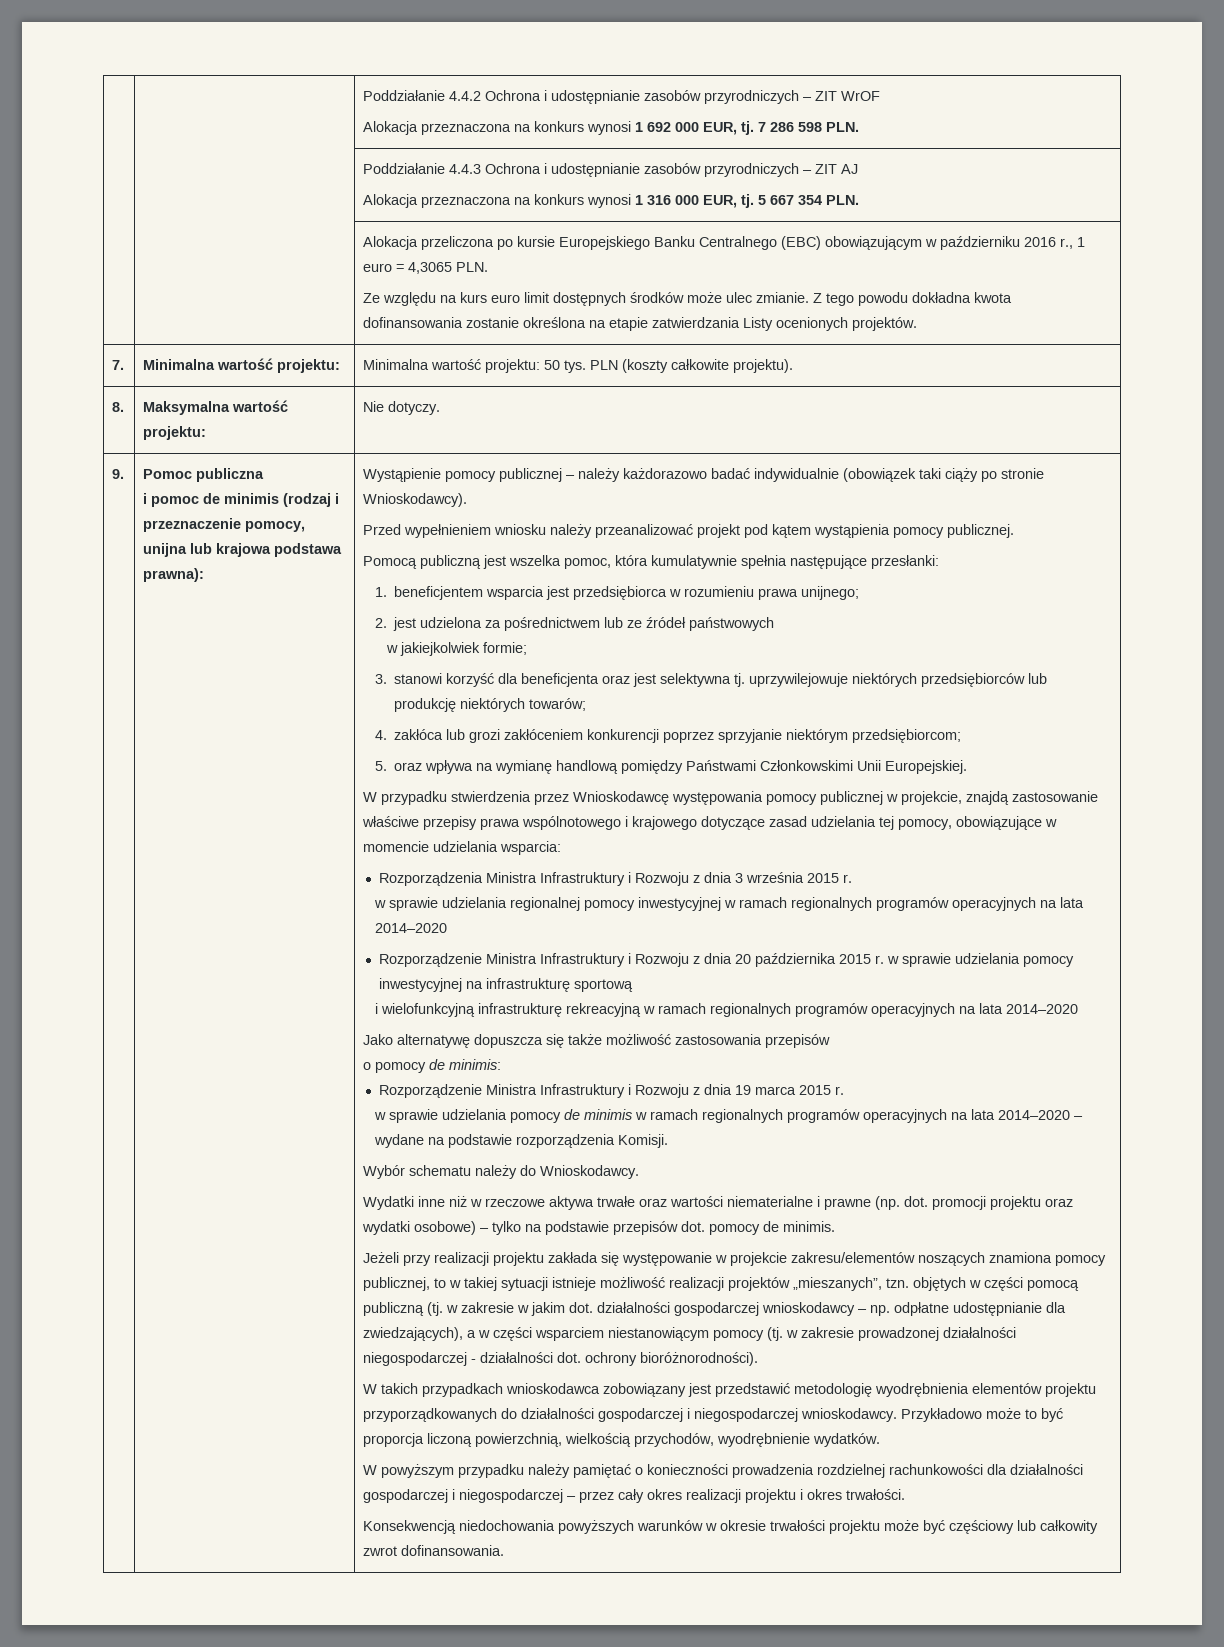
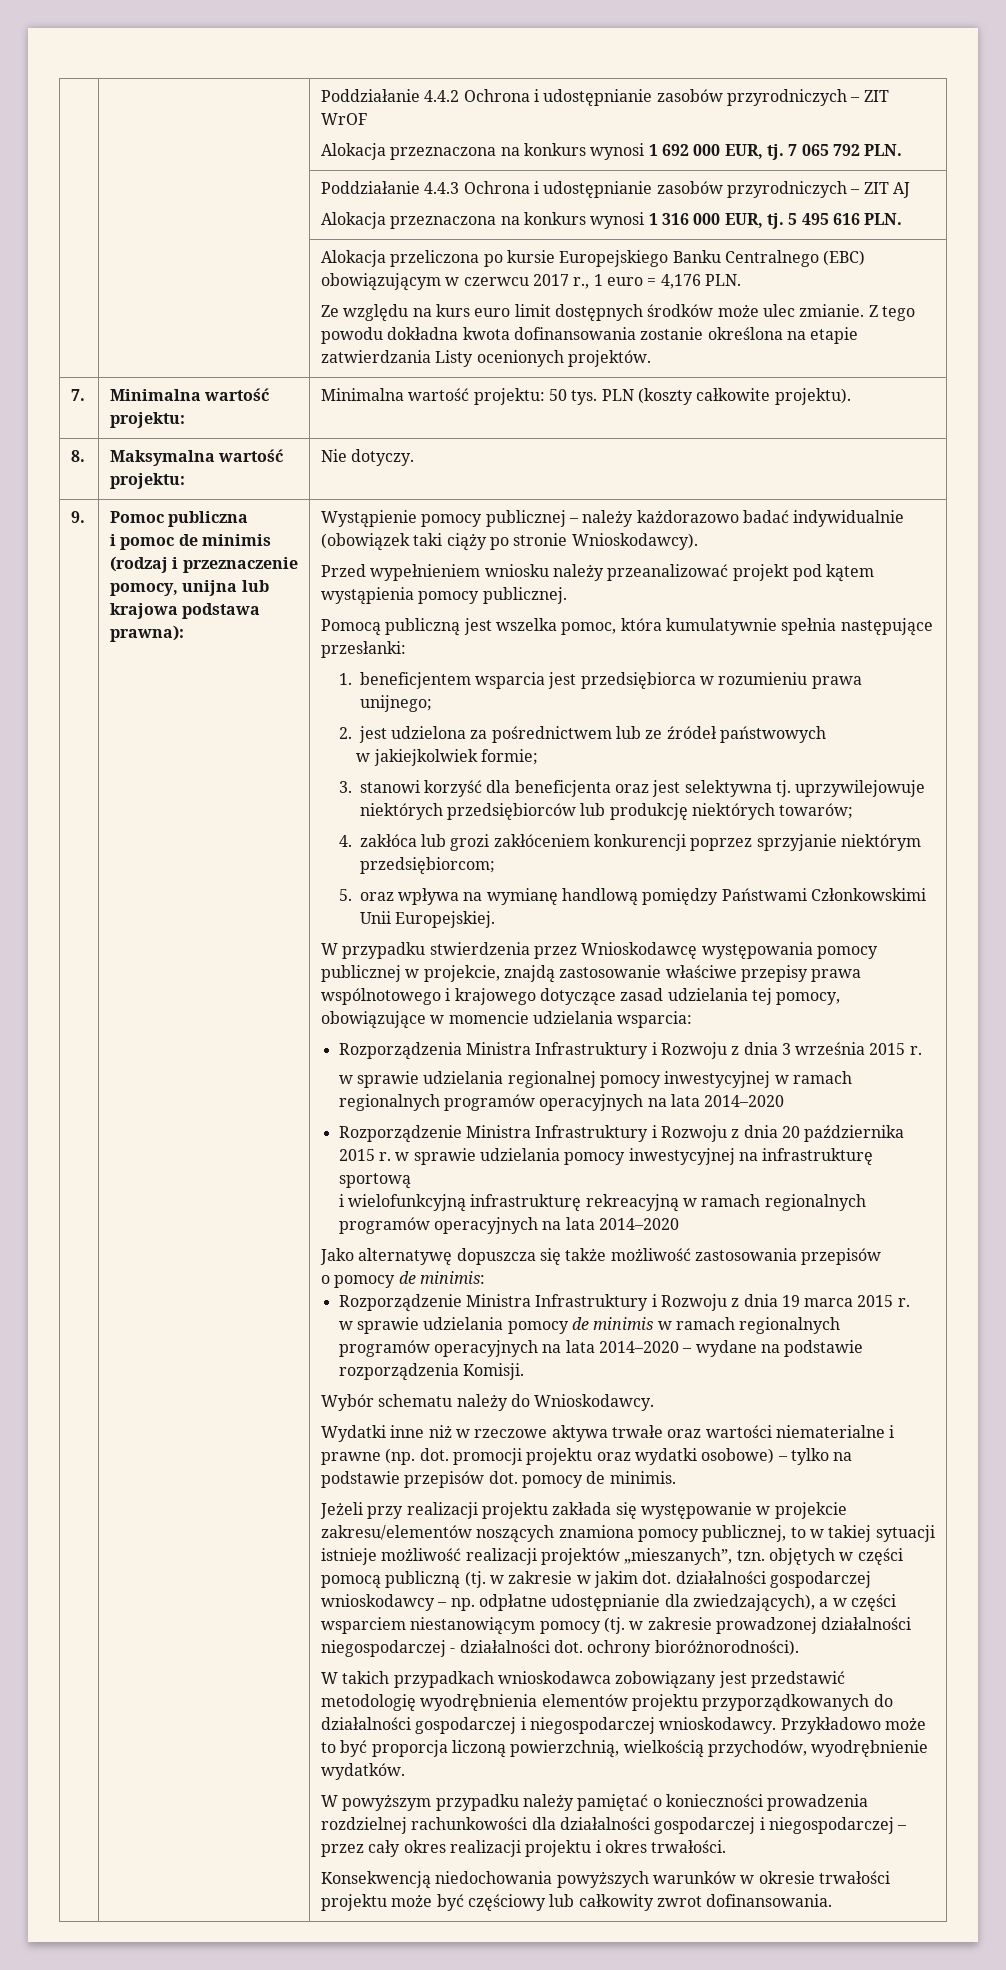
[770,122,823,132] 286 598 -> [801,144,860,156] 065 792
[770,195,823,205] 667 354 -> [801,213,860,225] 495 616
[940,236,1057,250] październiku 2016 -> [463,274,569,286] czerwcu 2017
[408,262,453,274] 4,3065 -> [660,274,701,289] 4,176

